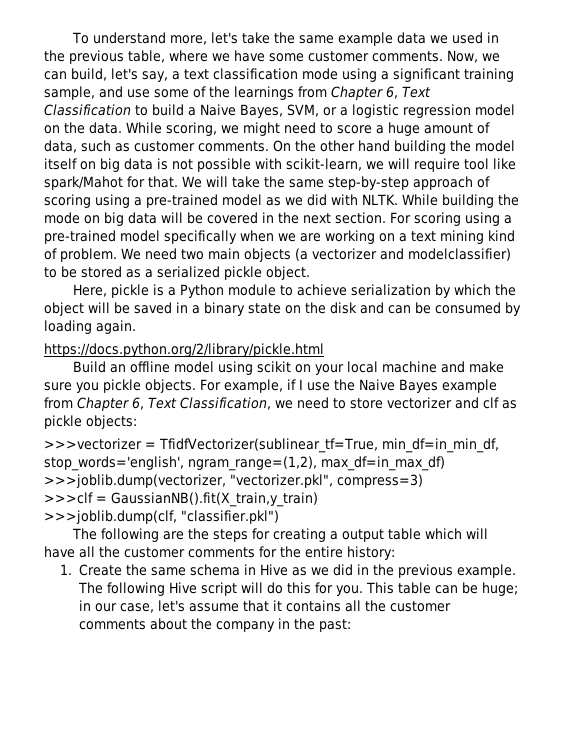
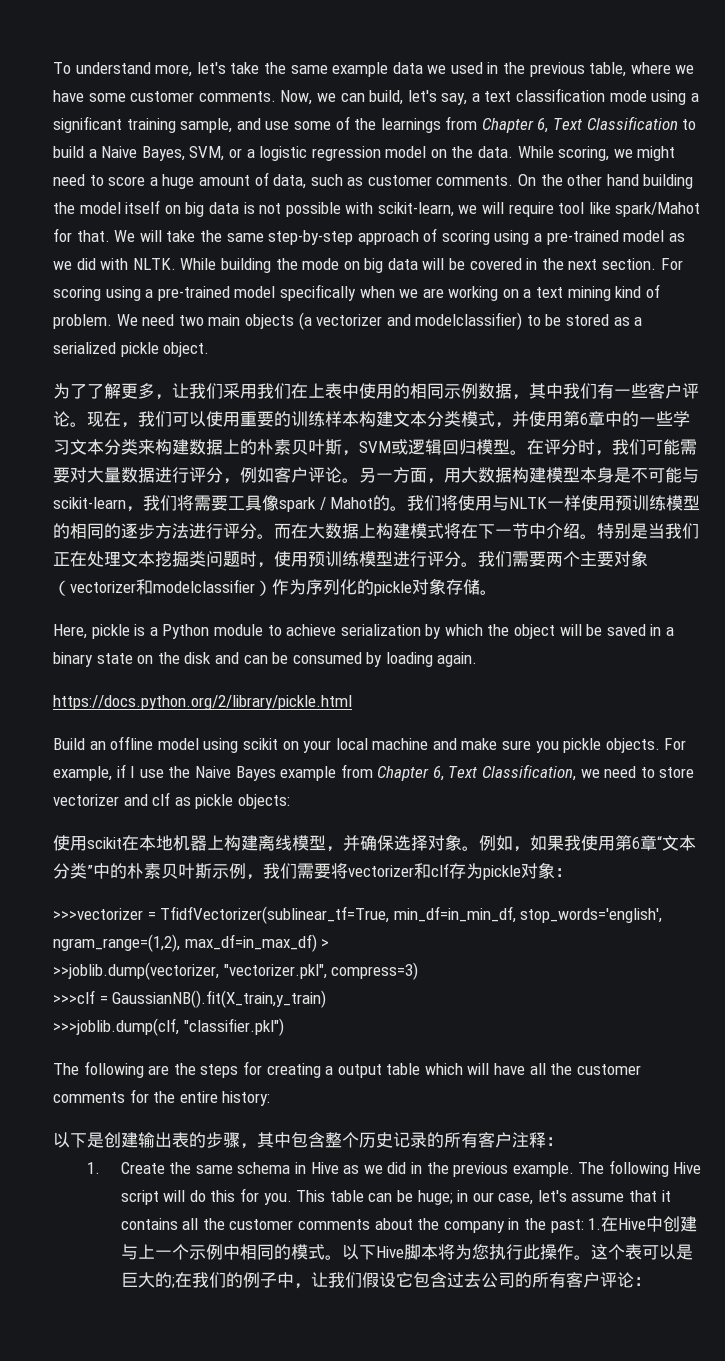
(310, 273) none -> [53,383,699,400] [53,411,690,428] [53,439,697,456] [53,467,699,484] [53,495,701,512] [53,523,699,539] [53,550,648,568] [53,578,497,596] // 为了了解更多，让我们采用我们在上表中使用的相同示例数据，其中我们有一些客户评论。现在，我们可以使用重要的训练样本构建文本分类模式，并使用第6章中的一些学习文本分类来构建数据上的朴素贝叶斯，SVM或逻辑回归模型。在评分时，我们可能需要对大量数据进行评分，例如客户评论。另一方面，用大数据构建模型本身是不可能与scikit-learn，我们将需要工具像spark / Mahot的。我们将使用与NLTK一样使用预训练模型的相同的逐步方法进行评分。而在大数据上构建模式将在下一节中介绍。特别是当我们正在处理文本挖掘类问题时，使用预训练模型进行评分。我们需要两个主要对象（vectorizer和modelclassifier）作为序列化的pickle对象存储。
(137, 422) none -> [53,834,696,852] [53,862,572,880] // 使用scikit在本地机器上构建离线模型，并确保选择对象。例如，如果我使用第6章“文本分类”中的朴素贝叶斯示例，我们需要将vectorizer和clf存为pickle对象：
[44,474,226,488] >>>joblib.dump(vectorizer, -> [321,939,330,948] [53,962,219,980] > // >>joblib.dump(vectorizer,
(395, 553) none -> [53,1132,563,1149] // 以下是创建输出表的步骤，其中包含整个历史记录的所有客户注释：
(351, 625) none -> [588,1216,698,1232] [120,1244,693,1260] [120,1272,651,1289] 1.在Hive中创建与上一个示例中相同的模式。以下Hive脚本将为您执行此操作。这个表可以是巨大的;在我们的例子中，让我们假设它包含过去公司的所有客户评论：

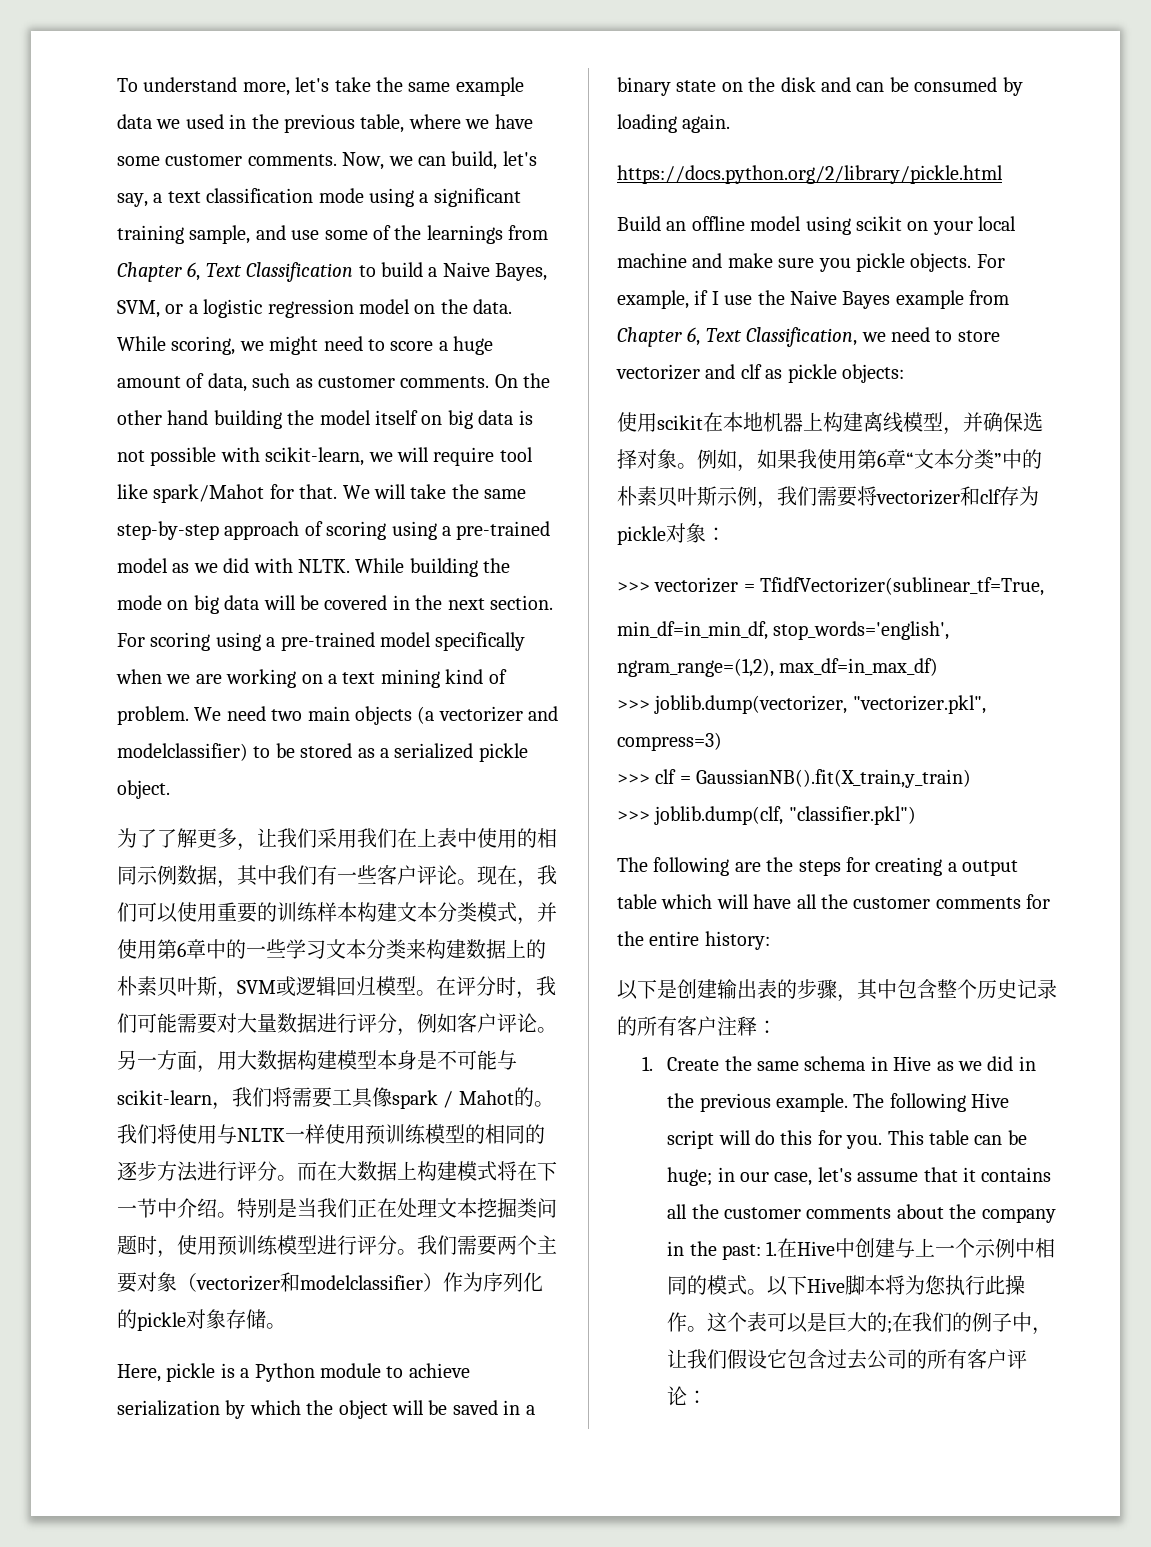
[53,908,143,920] >>>vectorizer -> [617,577,739,593] >>> vectorizer
(390, 915) none -> (1045, 586) //
[321,939,330,948] [53,962,219,980] > // >>joblib.dump(vectorizer, -> [617,695,848,714] // >>> joblib.dump(vectorizer,
[53,990,95,1004] >>>clf -> [617,769,677,784] >>> clf
[53,1018,179,1036] >>>joblib.dump(clf, -> [617,806,784,825] >>> joblib.dump(clf,

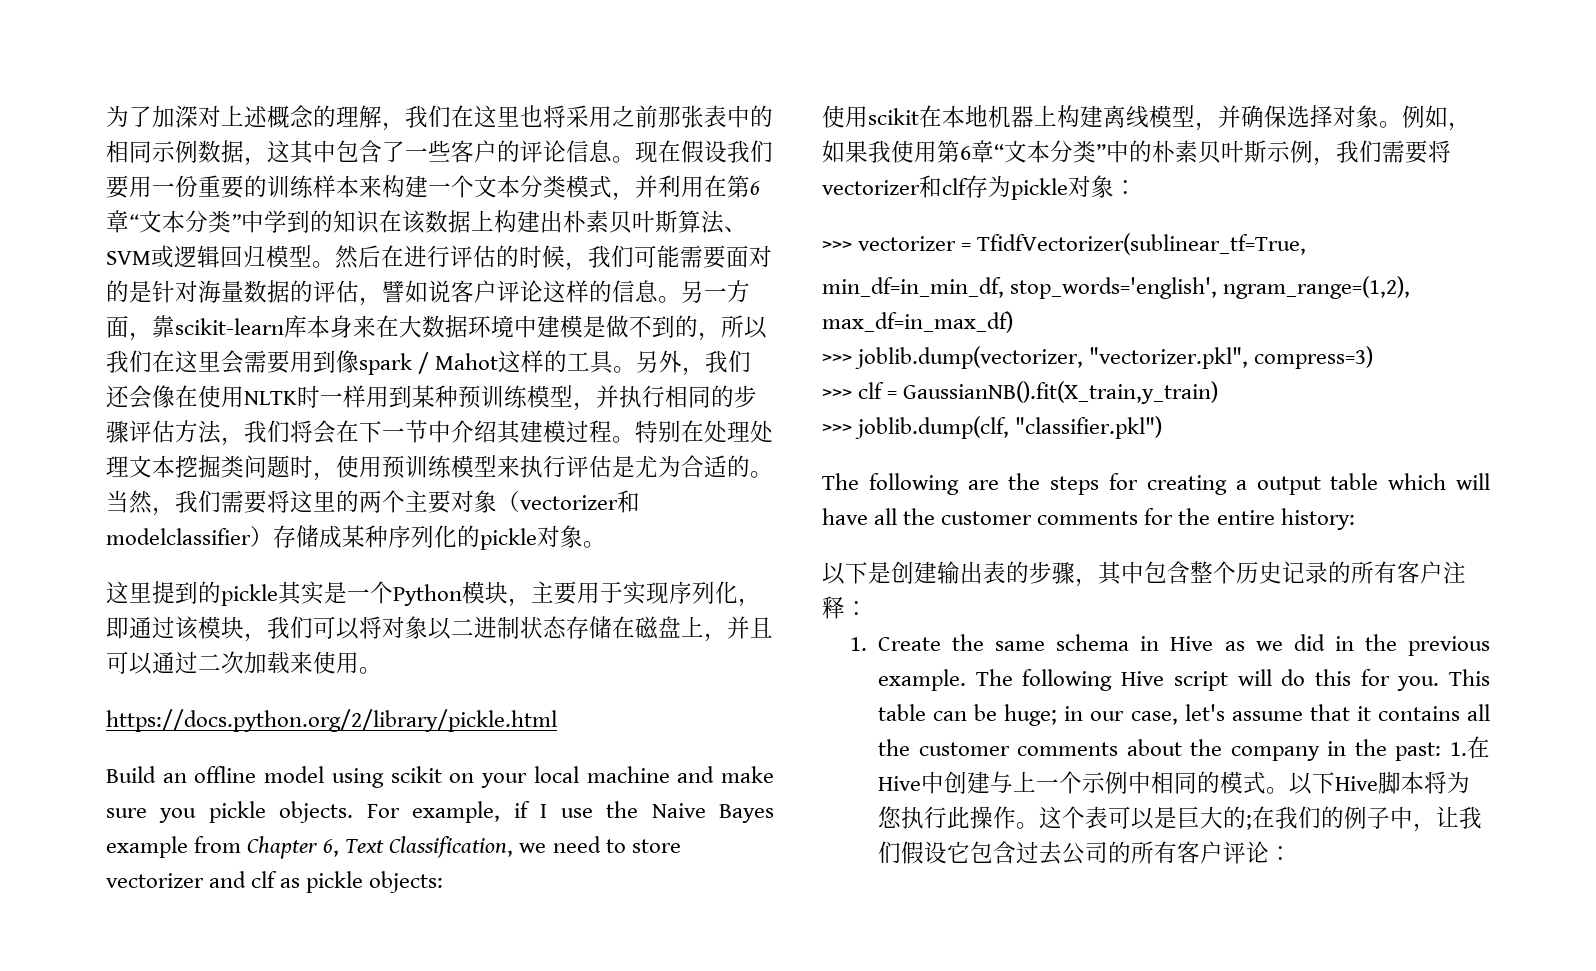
[117,77,524,96] [117,114,533,133] [117,151,537,170] [117,188,521,207] [117,225,549,244] [117,262,548,282] [117,299,513,318] [117,336,494,355] [117,373,551,392] [117,410,533,429] [117,447,533,466] [117,484,527,503] [117,521,551,540] [117,558,511,577] [117,595,553,614] [117,632,526,651] [116,669,507,688] [117,706,559,725] [117,743,528,762] [117,780,170,799] [117,828,557,851] [117,865,557,888] [117,902,217,923] To understand more, let's take the same example data we used in the previous table, where we have some customer comments. Now, we can build, let's say, a text classification mode using a significant training sample, and use some of the learnings from Chapter 6, Text Classification to build a Naive Bayes, SVM, or a logistic regression model on the data. While scoring, we might need to score a huge amount of data, such as customer comments. On the other hand building the model itself on big data is not possible with scikit-learn, we will require tool like spark/Mahot for that. We will take the same step-by-step approach of scoring using a pre-trained model as we did with NLTK. While building the mode on big data will be covered in the next section. For scoring using a pre-trained model specifically when we are working on a text mining kind of problem. We need two main objects (a vectorizer and modelclassifier) to be stored as a serialized pickle object. // 为了了解更多，让我们采用我们在上表中使用的相同示例数据，其中我们有一些客户评论。现在，我们可以使用 -> [106,105,773,131] [106,140,773,166] [106,175,198,199] 为了加深对上述概念的理解，我们在这里也将采用之前那张表中的相同示例数据，这其中包含了一些客户的评论信息。现在假设我们要用一份
[357,902,397,922] 构建 -> [359,175,474,198] 来构建一个
[117,939,546,959] [117,976,237,999] 使用第6章中的一些学习文本分类来构建数据上的朴素贝叶斯， -> [658,175,760,198] [106,210,747,234] 利用在第6章“文本分类”中学到的知识在该数据上构建出朴素贝叶斯算法、
[436,976,556,999] [117,1013,557,1036] [117,1050,517,1073] [117,1087,554,1110] [117,1124,545,1145] [117,1161,557,1182] [117,1198,397,1218] 在评分时，我们可能需要对大量数据进行评分，例如客户评论。另一方面，用大数据构建模型本身是不可能与scikit-learn，我们将需要工具像spark / Mahot的。我们将使用与NLTK一样使用预训练模型的相同的逐步方法进行评分。而在大数据上构建模式将在下一节中介绍。特别是当我们正在 -> [335,245,772,271] [106,280,750,306] [106,315,767,341] [106,350,752,376] [106,385,757,411] [106,420,750,446] 然后在进行评估的时候，我们可能需要面对的是针对海量数据的评估，譬如说客户评论这样的信息。另一方面，靠scikit-learn库本身来在大数据环境中建模是做不到的，所以我们在这里会需要用到像spark / Mahot这样的工具。另外，我们还会像在使用NLTK时一样用到某种预训练模型，并执行相同的步骤评估方法，我们将会在下一节中介绍其建模过程。特别在处理
[317,1235,497,1256] 进行评分。我们需要 -> [497,455,773,478] [106,490,359,516] 来执行评估是尤为合适的。当然，我们需要将这里的
[443,1272,483,1292] 作为 -> [273,525,388,548] 存储成某种
[226,1309,286,1329] [117,1363,470,1382] [117,1400,535,1419] [617,77,1023,96] [617,114,731,133] 存储。 // Here, pickle is a Python module to achieve serialization by which the object will be saved in a binary state on the disk and can be consumed by loading again. -> [583,541,606,548] [106,581,761,607] [106,616,773,642] [106,651,382,675] 。 // 这里提到的pickle其实是一个Python模块，主要用于实现序列化，即通过该模块，我们可以将对象以二进制状态存储在磁盘上，并且可以通过二次加载来使用。

